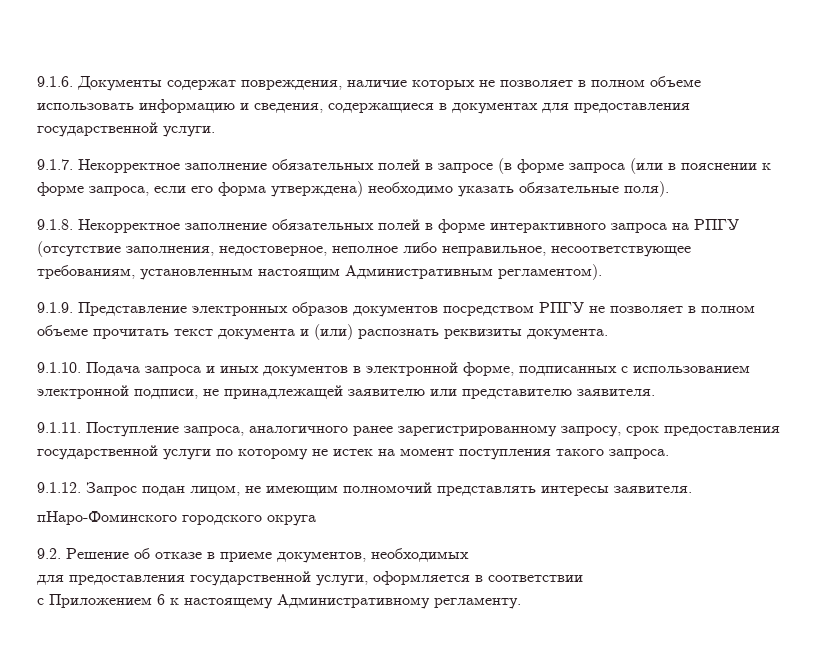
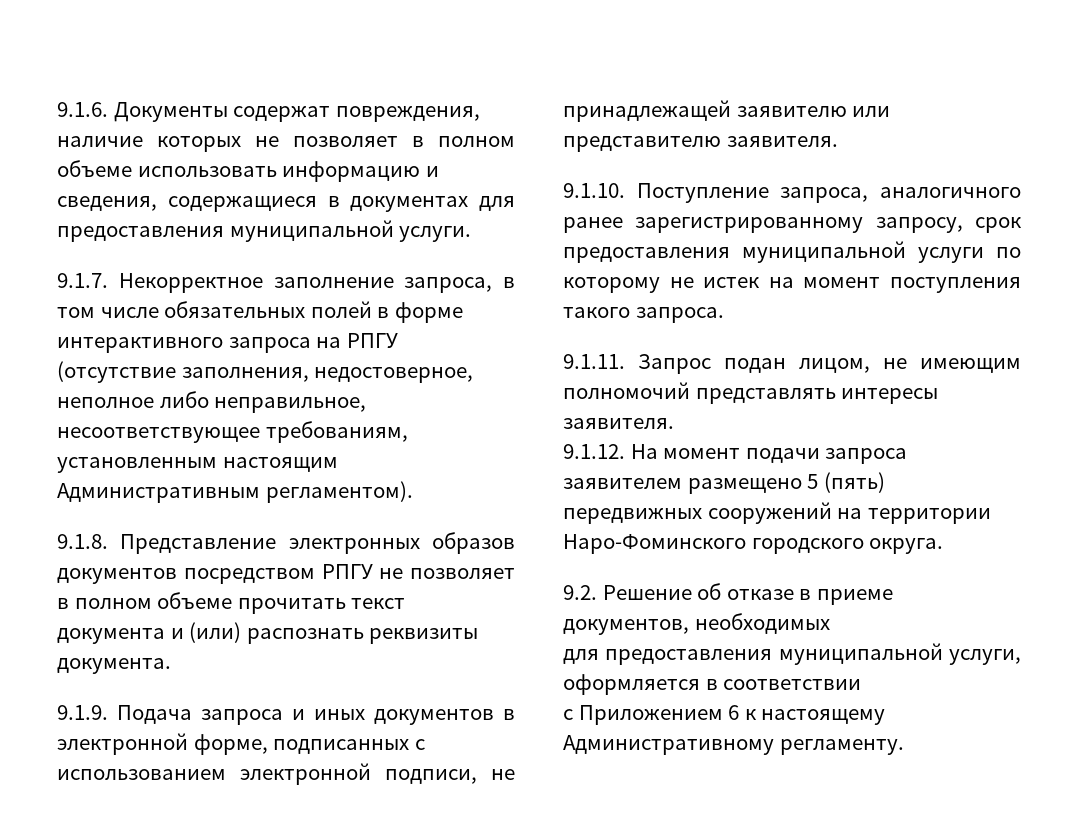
[37,122,158,137] государственной -> [229,220,394,242] муниципальной
[272,158,771,174] [37,181,669,197] [37,219,267,233] обязательных полей в запросе (в форме запроса (или в пояснении к форме запроса, если его форма утверждена) необходимо указать обязательные поля). // 9.1.8. Некорректное заполнение -> [404,277,515,293] [57,307,159,318] запроса, в том числе
[37,302,73,313] 9.1.9. -> [57,534,108,549] 9.1.8.
[37,362,81,373] 9.1.10. -> [57,705,108,720] 9.1.9.
[37,422,81,433] 9.1.11. -> [563,183,625,198] 9.1.10.
[37,445,158,460] государственной -> [742,241,906,263] муниципальной
[37,482,81,493] 9.1.12. -> [563,354,625,369] 9.1.11.
[37,511,316,526] пНаро-Фоминского городского округа -> [563,444,908,464] [563,472,885,494] [563,502,991,524] [563,534,944,554] 9.1.12. На момент подачи запроса заявителем размещено 5 (пять) передвижных сооружений на территории Наро-Фоминского городского округа.
[190,571,311,586] государственной -> [778,643,943,665] муниципальной

